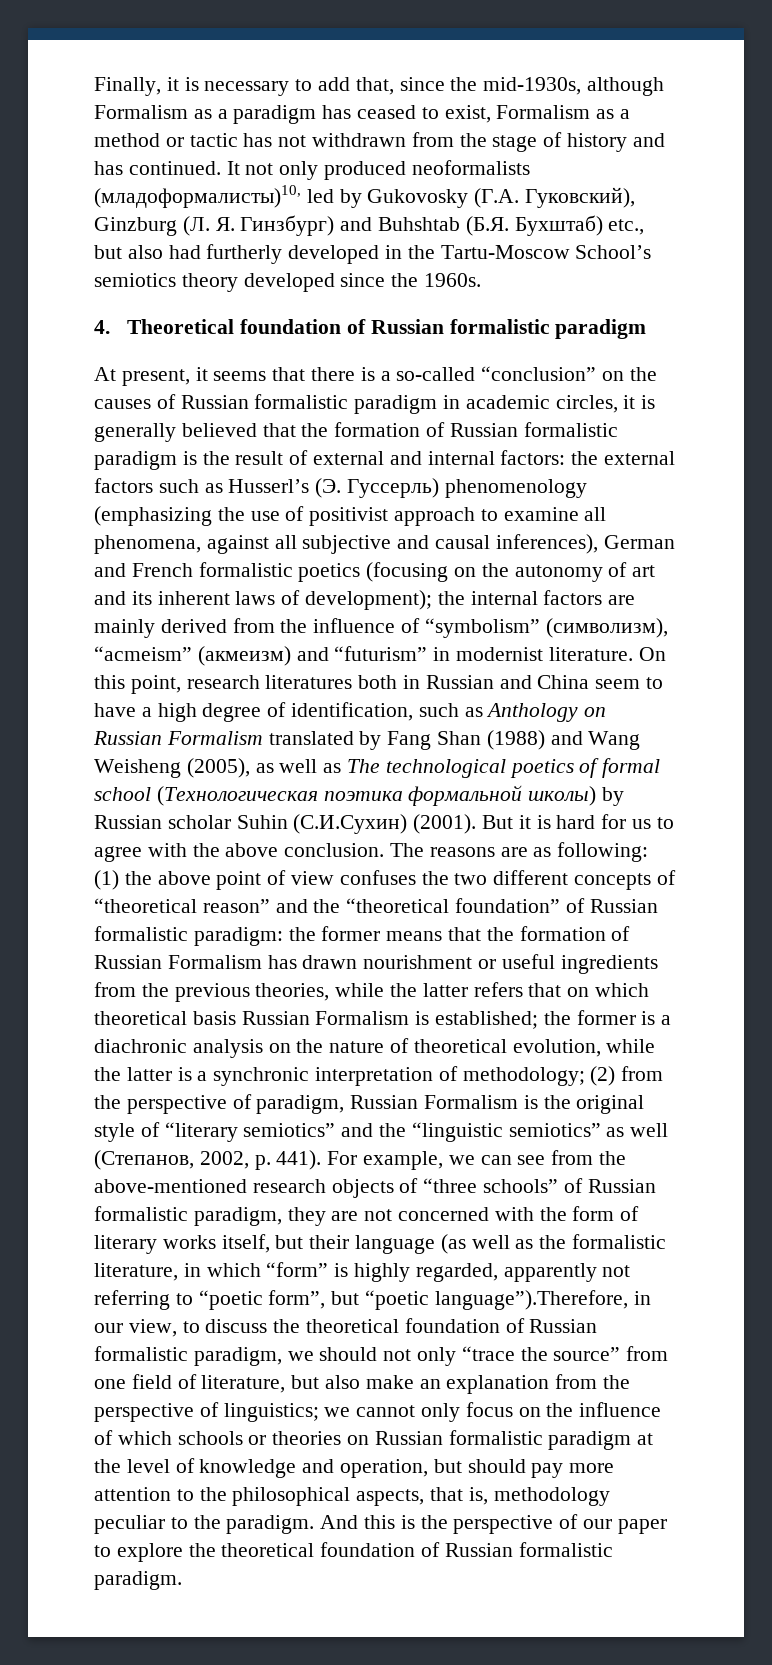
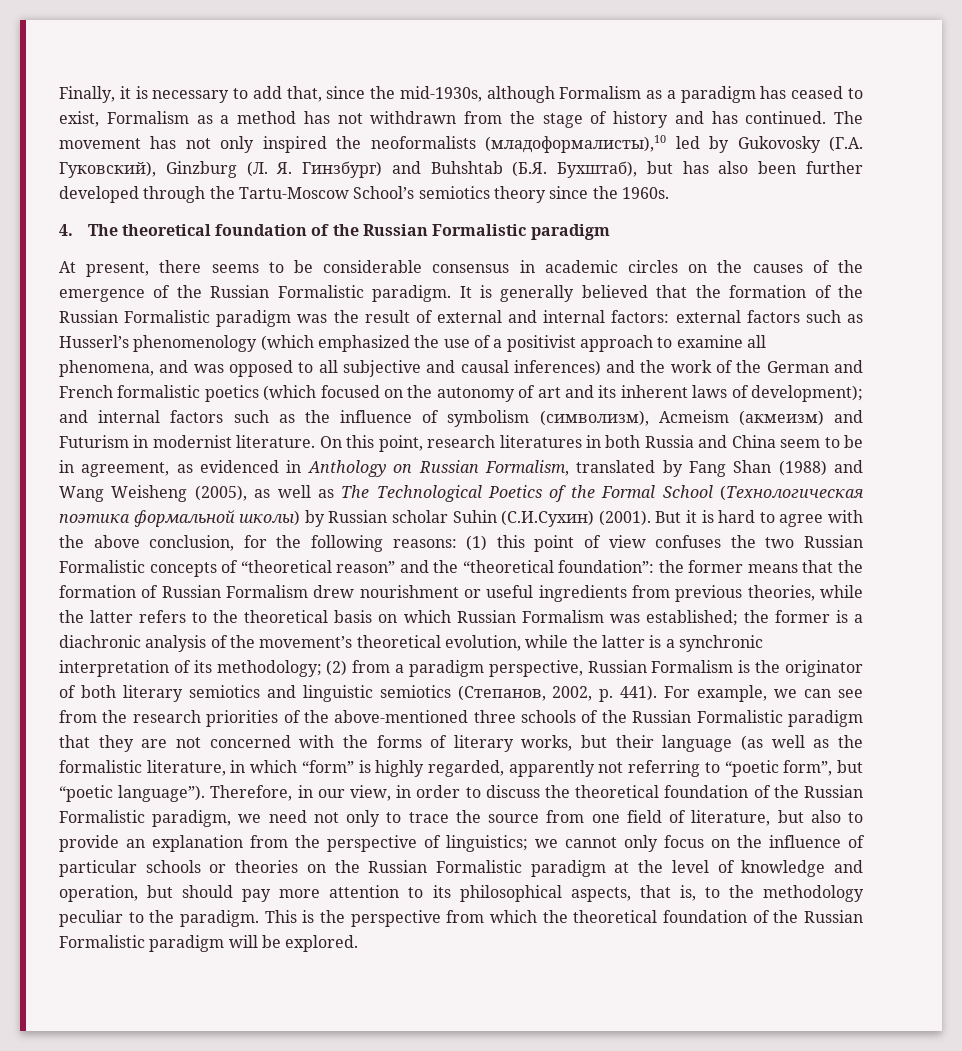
[165,133,238,147] or tactic -> (296, 117) none
[226,160,530,180] [94,185,301,208] It not only produced neoformalists (младоформалисты)10, -> [834,111,863,124] [59,135,667,153] The movement has not only inspired the neoformalists (младоформалисты),10
[514,215,645,236] [94,244,403,264] Бухштаб) etc., but also had furtherly developed in -> [557,161,863,178] [59,186,206,203] Бухштаб), but has also been further developed through
[243,273,335,292] developed -> (546, 194) none
[127,319,647,339] [94,366,657,386] [94,394,636,414] Theoretical foundation of Russian formalistic paradigm // At present, it seems that there is a so-called “conclusion” on the causes of Russian formalistic paradigm in academic circles, it -> [87,224,610,240] [59,260,864,277] [59,285,472,302] The theoretical foundation of the Russian Formalistic paradigm // At present, there seems to be considerable consensus in academic circles on the causes of the emergence of the Russian Formalistic paradigm. It
[449,422,618,437] [94,451,197,470] Russian formalistic paradigm is -> [838,285,864,298] [59,310,328,327] the Russian Formalistic paradigm was
[571,451,599,465] the -> (670, 316) none
[315,478,587,498] [94,506,212,526] (Э. Гуссерль) phenomenology (emphasizing -> [133,335,410,352] phenomenology (which emphasized
(305, 513) none -> [493,339,503,348] a
[206,534,598,554] against all subjective and causal inferences), -> [159,360,762,377] and was opposed to all subjective and causal inferences) and the work of the
[366,562,449,582] (focusing -> [263,385,380,401] (which focused
[437,591,465,605] the -> [59,410,88,423] and
[608,595,636,605] [94,618,668,638] [94,646,192,661] are mainly derived from the influence of “symbolism” (символизм), “acmeism” -> [233,410,729,427] such as the influence of symbolism (символизм), Acmeism
[334,646,428,661] “futurism” -> [59,435,129,448] Futurism
[358,675,494,689] both in Russian -> [585,435,694,448] in both Russia
[94,702,483,722] have a high degree of identification, such as -> [844,435,863,448] [59,460,302,477] be in agreement, as evidenced in
[166,731,263,745] Formalism -> [484,460,569,476] Formalism,
[385,758,661,778] [94,787,151,801] technological poetics of formal school -> [376,485,713,502] Technological Poetics of the Formal School
[601,814,652,829] for us -> (756, 516) none
[284,842,649,862] [94,870,211,890] conclusion. The reasons are as following: (1) the above -> [149,535,525,552] conclusion, for the following reasons: (1) this
[493,870,569,885] different -> [804,535,864,548] [59,560,145,573] Russian Formalistic
[455,898,658,913] [94,926,283,946] foundation” of Russian formalistic paradigm: -> [558,560,655,573] foundation”:
[267,955,358,969] has drawn -> [313,585,355,598] drew
[141,983,169,997] the -> (670, 591) none
[528,983,650,997] [94,1011,430,1025] that on which theoretical basis Russian Formalism is -> [192,610,640,623] to the theoretical basis on which Russian Formalism was
[268,1038,410,1053] on the nature of -> [210,635,353,648] of the movement’s
(458, 1073) none -> [193,660,212,673] its
[94,1094,645,1114] [94,1122,669,1142] the perspective of paradigm, Russian Formalism is the original style of “literary semiotics” and the “linguistic semiotics” as well -> [395,660,863,677] [59,685,451,702] a paradigm perspective, Russian Formalism is the originator of both literary semiotics and linguistic semiotics
[94,1178,656,1198] [94,1206,282,1226] above-mentioned research objects of “three schools” of Russian formalistic paradigm, -> [132,710,863,727] [59,735,90,748] research priorities of the above-mentioned three schools of the Russian Formalistic paradigm that
[572,1206,615,1221] form -> [376,735,422,748] forms
[162,1234,270,1253] works itself, -> [521,735,573,751] works,
[434,1290,628,1310] language”).Therefore, -> [118,785,293,802] language”). Therefore,
(177, 1328) none -> [396,785,461,798] in order
[529,1319,598,1333] [94,1346,188,1361] Russian formalistic -> [773,785,864,798] [59,810,145,823] the Russian Formalistic
[319,1346,621,1366] should not only “trace the source” -> [268,810,540,827] need not only to trace the source
[365,1375,414,1389] make -> [848,812,864,823] [59,835,119,852] to provide
[117,1431,172,1445] which -> [59,860,137,877] particular
[374,1430,543,1445] Russian formalistic -> [334,860,522,873] the Russian Formalistic
[199,1487,227,1501] the -> [432,885,451,898] its
(488, 1496) none -> [704,885,754,898] to the
[320,1515,396,1529] And this -> [264,910,297,923] This
[559,1514,667,1534] [94,1542,613,1562] [94,1571,182,1590] of our paper to explore the theoretical foundation of Russian formalistic paradigm. -> [446,910,863,923] [59,935,359,952] from which the theoretical foundation of the Russian Formalistic paradigm will be explored.

